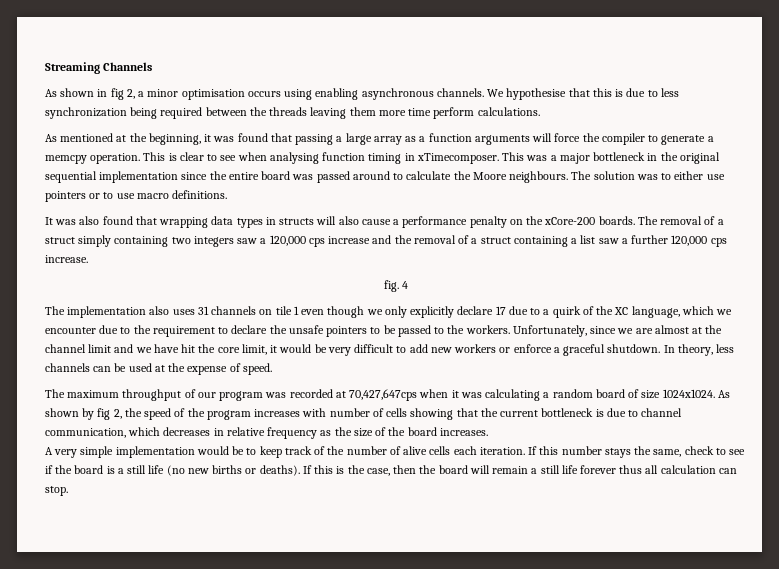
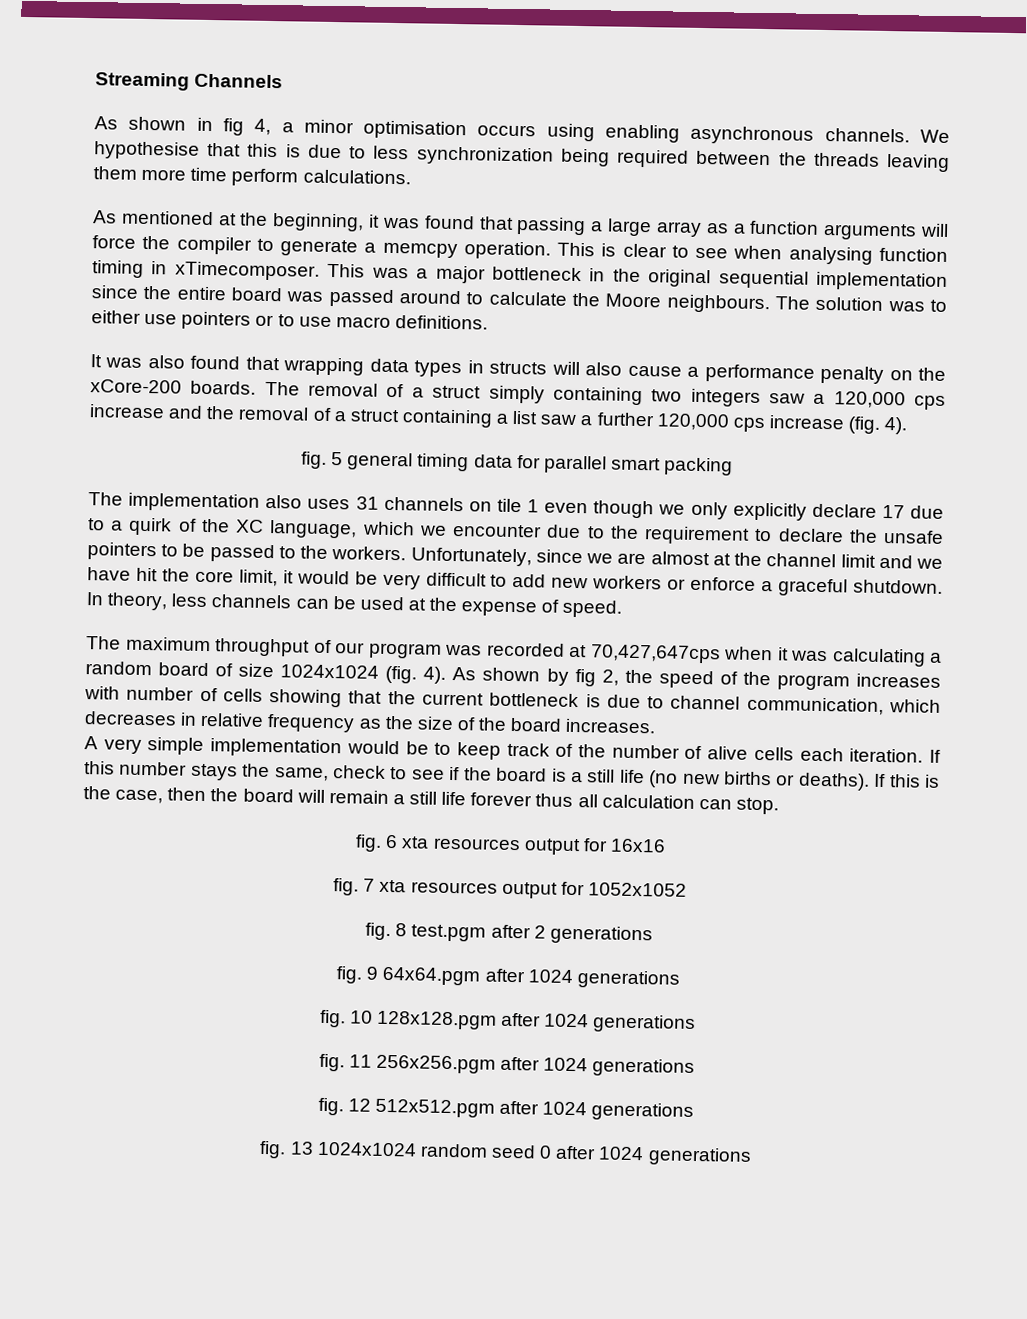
[126,89,135,99] 2, -> [254,118,272,136] 4,
[45,255,88,263] [383,280,409,292] increase. // fig. 4 -> [768,415,908,435] [300,451,734,476] increase (fig. 4). // fig. 5 general timing data for parallel smart packing
[662,389,715,398] 1024x1024. -> [280,664,447,684] 1024x1024 (fig. 4).
(68, 491) none -> [355,834,666,856] [333,878,687,899] [365,922,653,945] [336,966,680,989] [319,1009,697,1034] [318,1053,696,1078] [317,1097,695,1121] [259,1140,752,1166] // fig. 6 xta resources output for 16x16 // fig. 7 xta resources output for 1052x1052 // fig. 8 test.pgm after 2 generations // fig. 9 64x64.pgm after 1024 generations // fig. 10 128x128.pgm after 1024 generations // fig. 11 256x256.pgm after 1024 generations // fig. 12 512x512.pgm after 1024 generations // fig. 13 1024x1024 random seed 0 after 1024 generations

